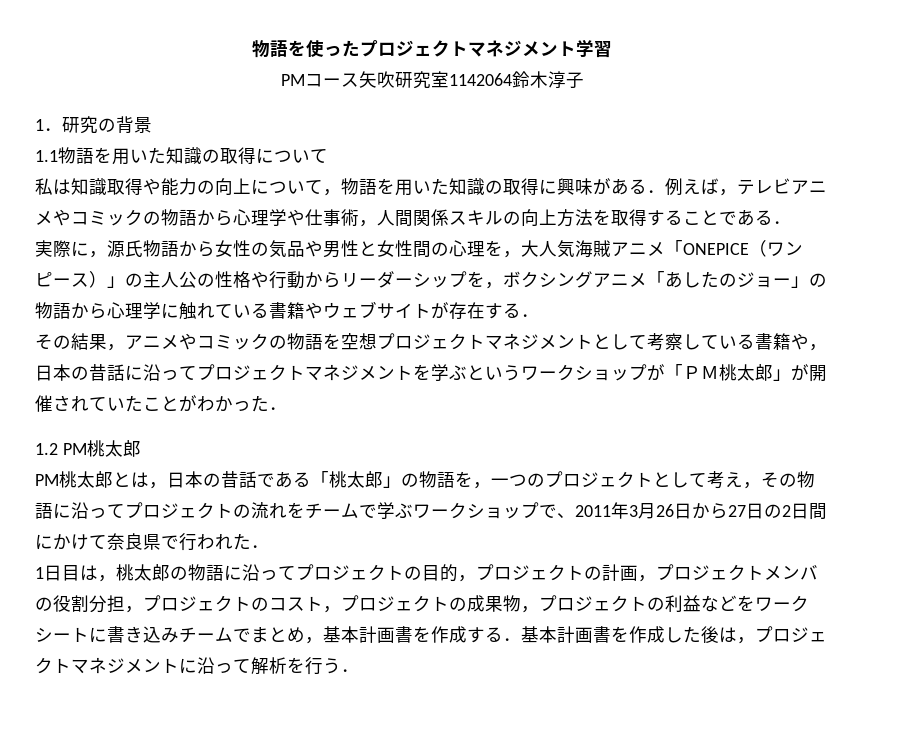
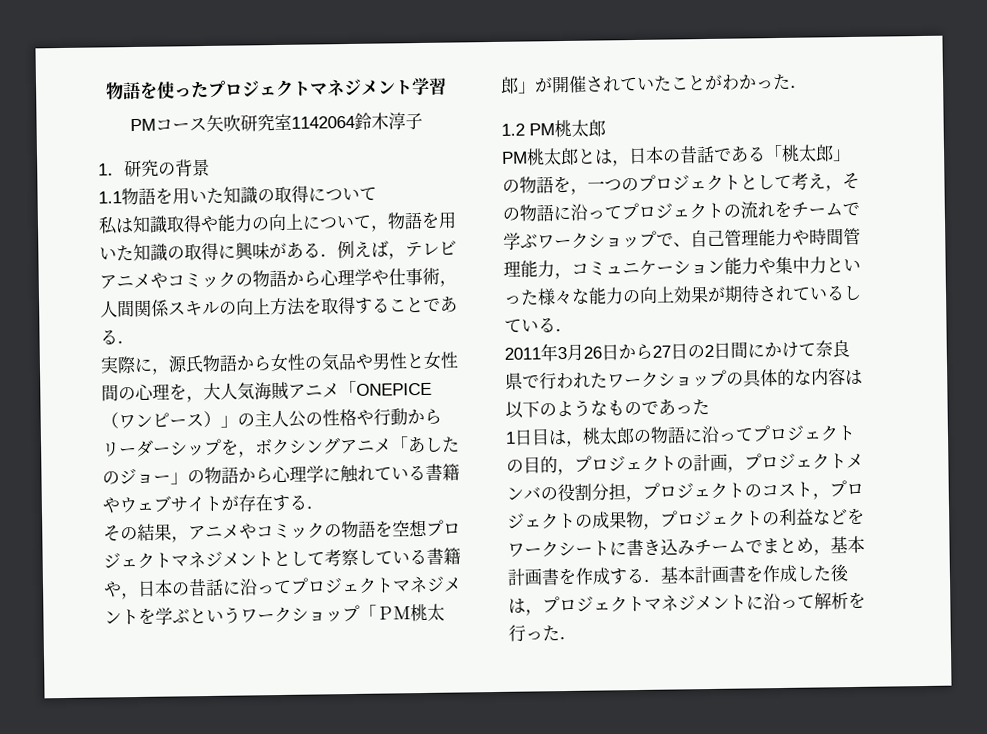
[647,364,665,381] が -> (360, 613) none
(575, 515) none -> [690,227,861,248] [503,256,861,280] [504,284,862,306] [504,317,573,333] 自己管理能力や時間管理能力，コミュニケーション能力や集中力といった様々な能力の向上効果が期待されているしている． //
[251,545,269,548] ． -> [607,368,863,388] [505,398,710,419] ワークショップの具体的な内容は以下のようなものであった
[323,658,341,674] う -> [525,625,560,642] った

